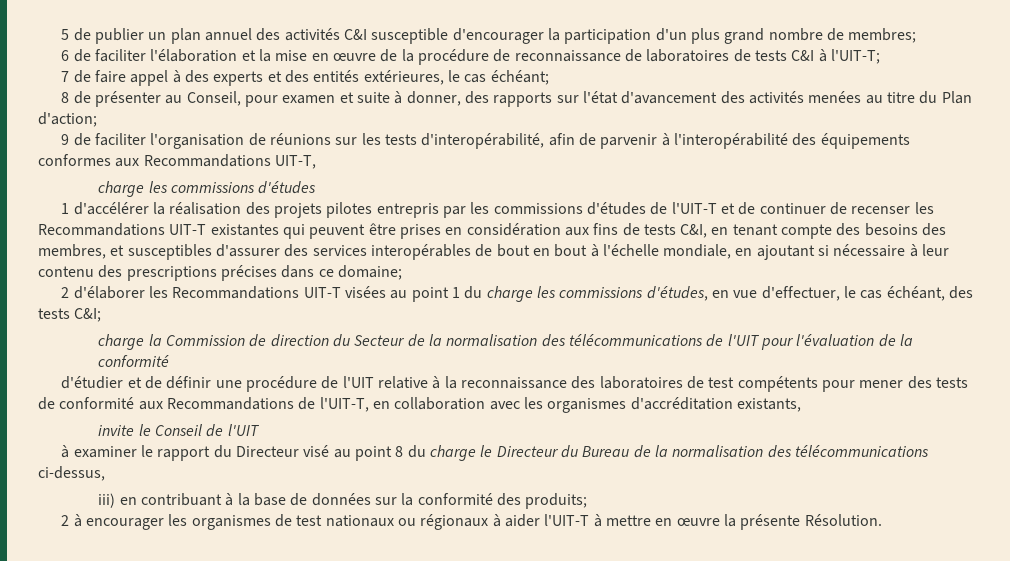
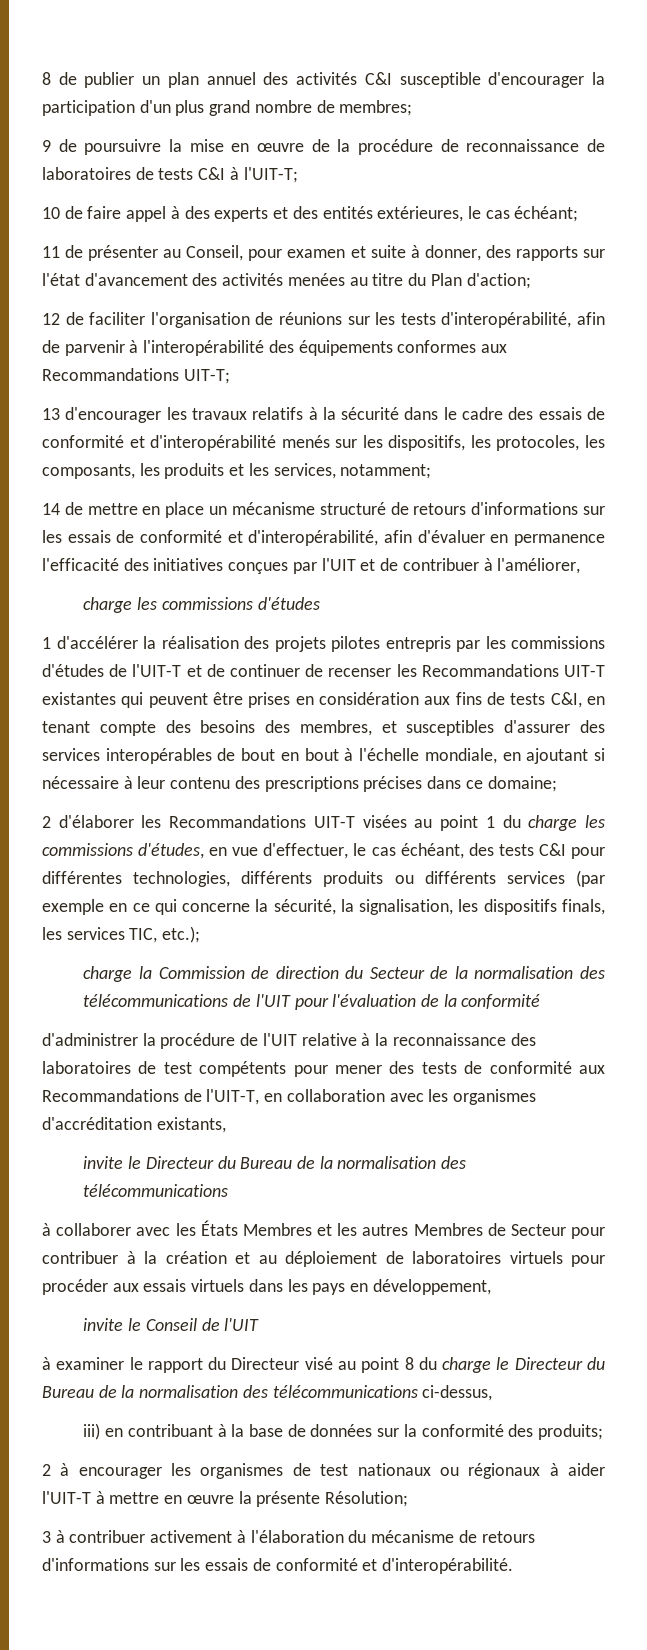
[61,29,70,40] 5 -> [42,72,51,85] 8
[61,49,256,62] 6 de faciliter l'élaboration et -> [42,139,162,155] 9 de poursuivre
[61,71,70,82] 7 -> [42,207,60,219] 10
[61,92,70,103] 8 -> [42,246,60,258] 11
[61,134,70,145] 9 -> [42,313,60,325] 12
[274,155,316,169] UIT-T, -> [183,369,230,384] [42,407,606,423] [42,435,605,451] [42,463,432,479] [42,502,605,518] [42,530,605,546] [42,558,581,574] UIT-T; // 13 d'encourager les travaux relatifs à la sécurité dans le cadre des essais de conformité et d'interopérabilité menés sur les dispositifs, les protocoles, les composants, les produits et les services, notamment; // 14 de mettre en place un mécanisme structuré de retours d'informations sur les essais de conformité et d'interopérabilité, afin d'évaluer en permanence l'efficacité des initiatives conçues par l'UIT et de contribuer à l'améliorer,
[74,308,102,322] C&I; -> [538,843,605,859] [42,870,606,887] [42,899,605,915] [42,926,201,943] C&I pour différentes technologies, différents produits ou différents services (par exemple en ce qui concerne la sécurité, la signalisation, les dispositifs finals, les services TIC, etc.);
[61,376,242,389] d'étudier et de définir une -> [42,1033,156,1046] d'administrer la
(801, 405) none -> [83,1156,467,1169] [83,1184,229,1197] [42,1220,605,1239] [42,1251,605,1267] [42,1279,491,1295] // invite le Directeur du Bureau de la normalisation des télécommunications // à collaborer avec les États Membres et les autres Membres de Secteur pour contribuer à la création et au déploiement de laboratoires virtuels pour procéder aux essais virtuels dans les pays en développement,
[804,514,882,526] Résolution. -> [325,1491,409,1507] [42,1530,535,1543] [42,1558,514,1574] Résolution; // 3 à contribuer activement à l'élaboration du mécanisme de retours d'informations sur les essais de conformité et d'interopérabilité.

